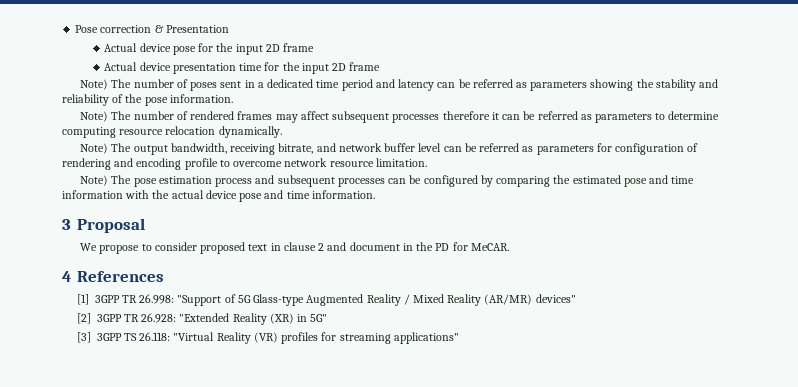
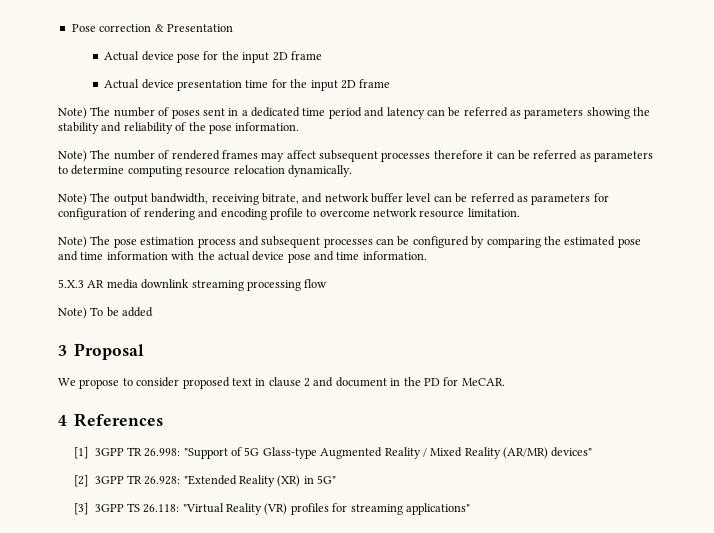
(375, 194) none -> [58,279,328,291] [58,307,154,319] // 5.X.3 AR media downlink streaming processing flow // Note) To be added

